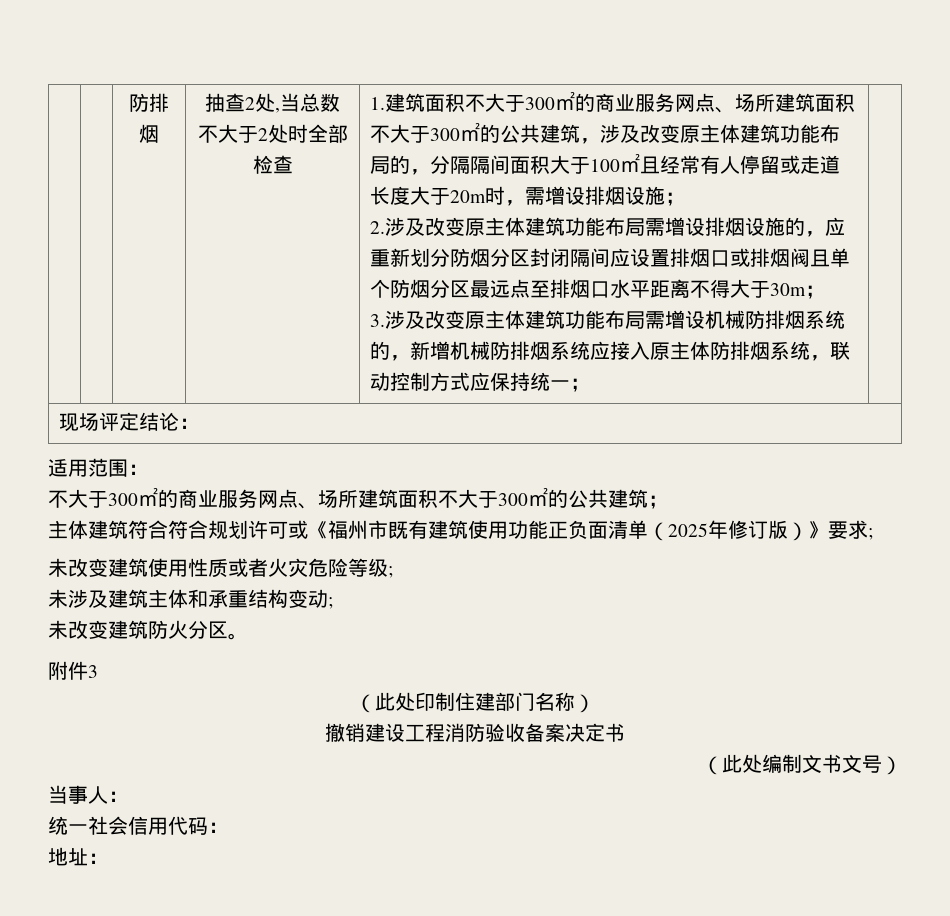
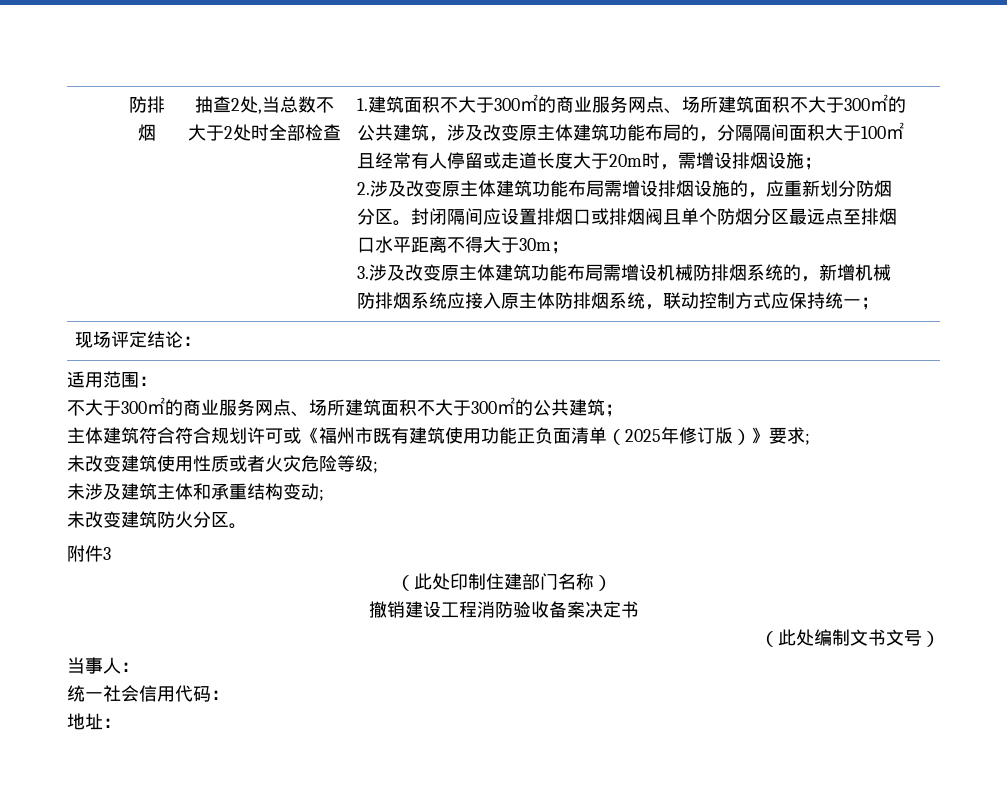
(531, 258) none -> [392,220,411,226] 。

